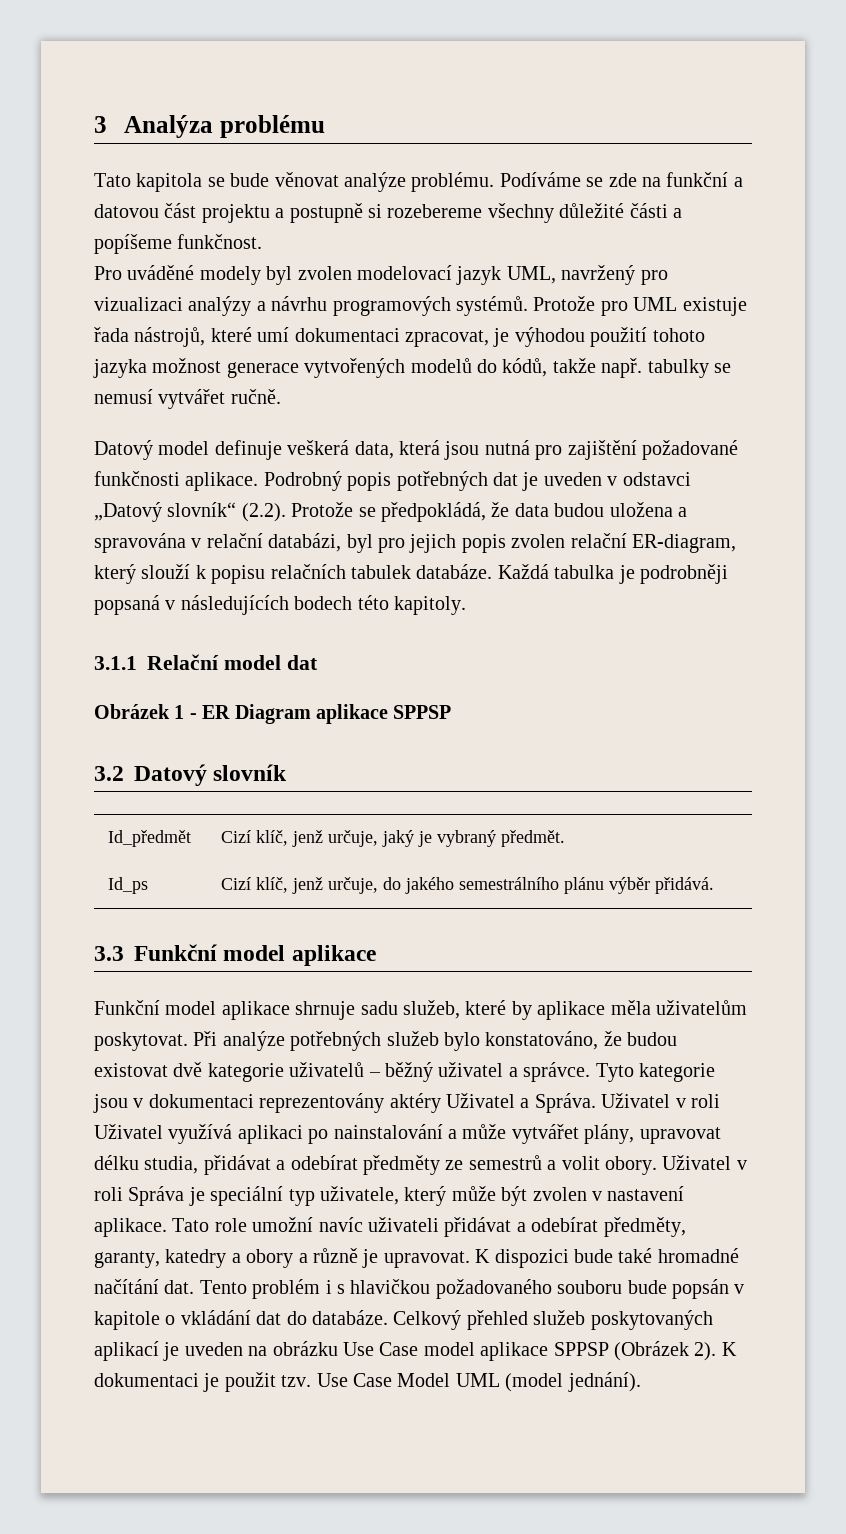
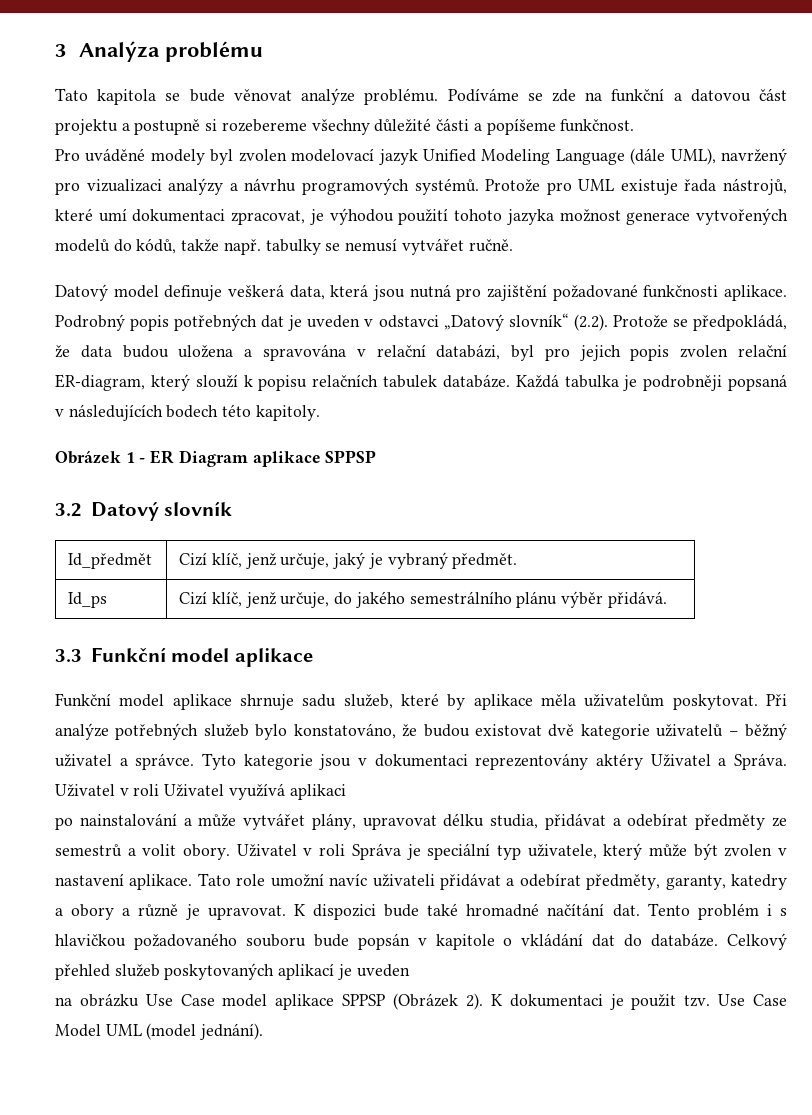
[506,266,556,284] UML, -> [422,148,716,165] Unified Modeling Language (dále UML),
[94,654,318,670] // 3.1.1 Relační model dat -> (320, 413) none
(303, 1134) none -> (346, 792) //
(243, 1349) none -> (410, 970) //

